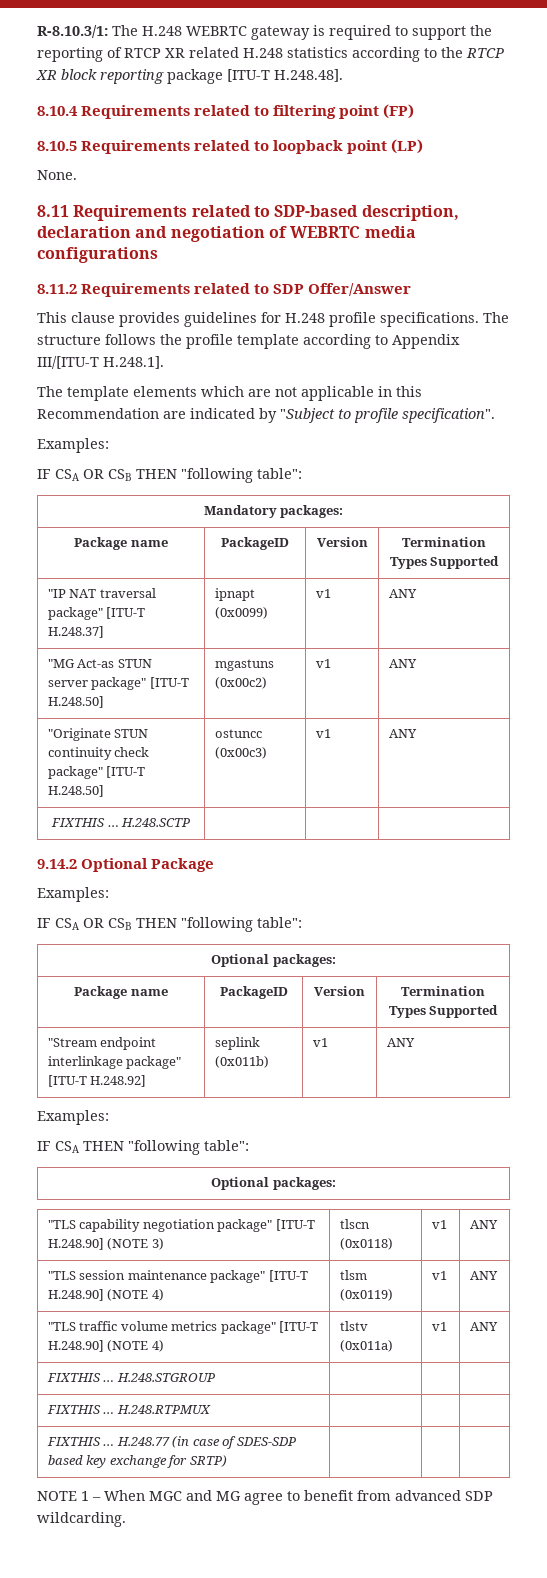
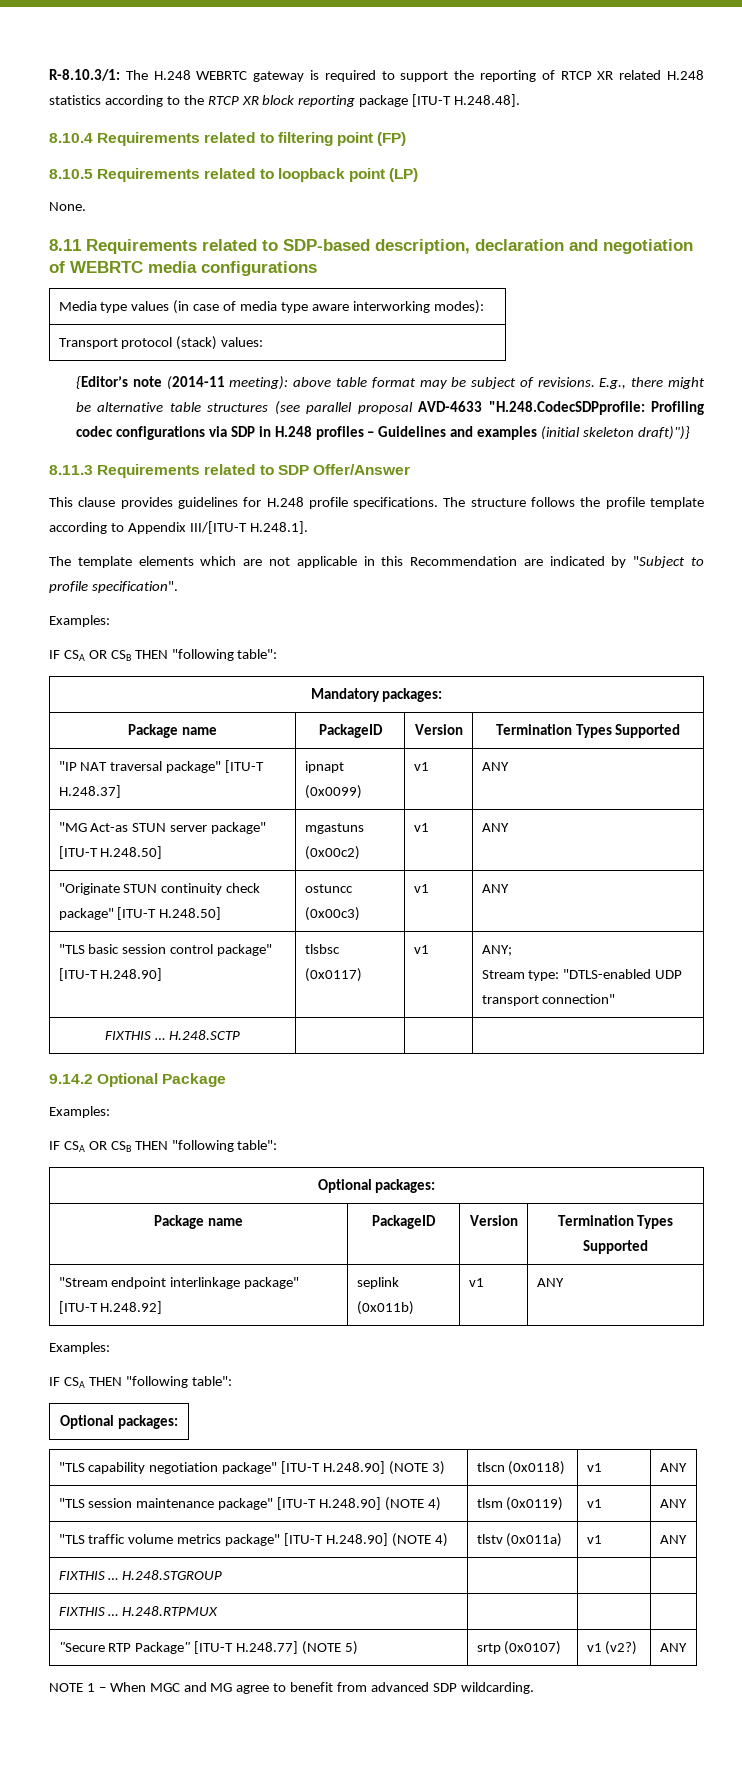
[37,284,77,294] // 8.11.2 -> [58,300,484,314] [58,336,264,350] [76,376,705,390] [76,401,704,415] [76,426,690,440] [49,465,93,475] // Media type values (in case of media type aware interworking modes): // Transport protocol (stack) values: // {Editor’s note (2014-11 meeting): above table format may be subject of revisions. E.g., there might be alternative table structures (see parallel proposal AVD-4633 "H.248.CodecSDPprofile: Profiling codec configurations via SDP in H.248 profiles – Guidelines and examples (initial skeleton draft)")} // 8.11.3
(417, 733) none -> [58,944,273,956] [58,968,163,981] [304,944,340,954] [304,968,362,982] [413,945,429,954] [481,945,512,956] [481,969,683,981] [481,994,616,1006] // "TLS basic session control package" [ITU-T H.248.90] | tlsbsc (0x0117) | v1 | ANY; // Stream type: "DTLS-enabled UDP transport connection"
[46,1436,296,1449] [47,1455,227,1468] FIXTHIS … H.248.77 (in case of SDES-SDP based key exchange for SRTP) | | | -> [58,1641,359,1655] [476,1641,562,1655] [586,1641,638,1655] [659,1643,687,1652] "Secure RTP Package" [ITU-T H.248.77] (NOTE 5) | srtp (0x0107) | v1 (v2?) | ANY

